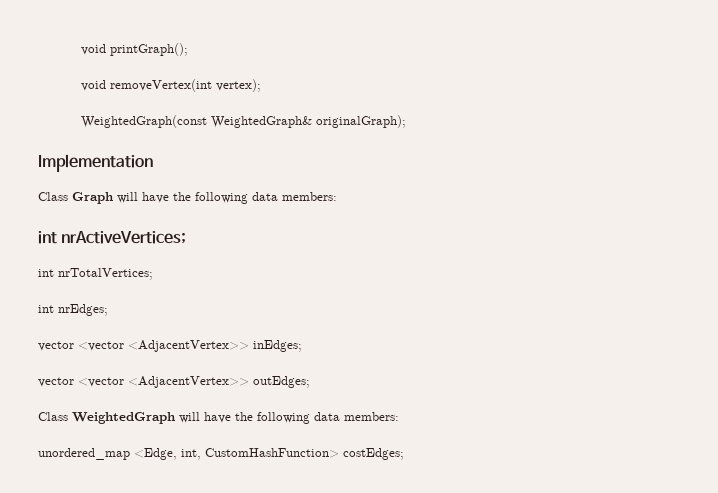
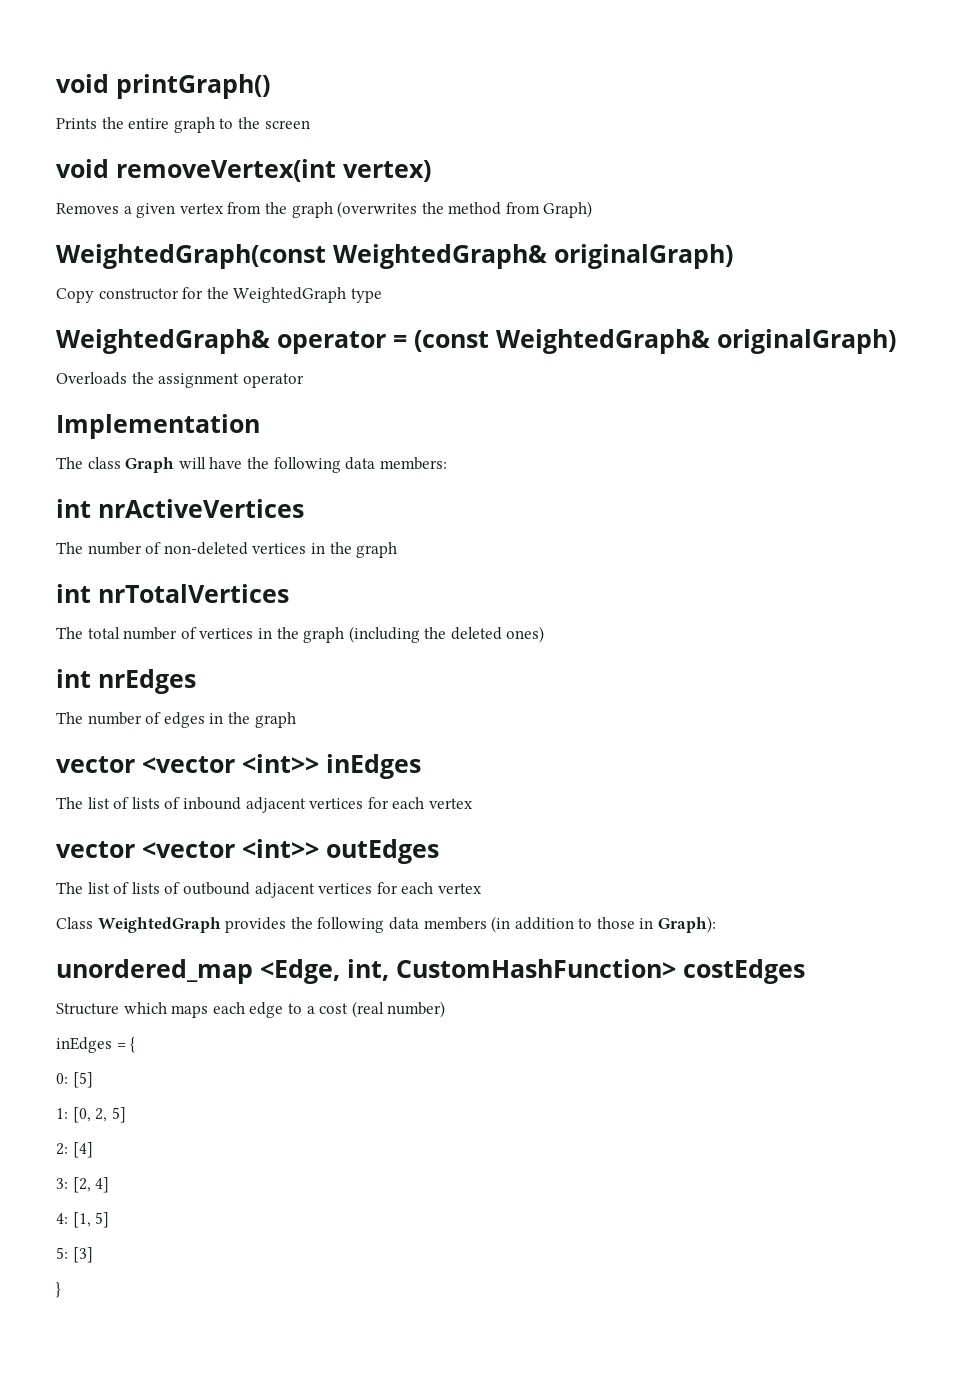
[80,43,188,56] [80,79,261,92] [80,115,406,128] void printGraph(); // void removeVertex(int vertex); // WeightedGraph(const WeightedGraph& originalGraph); -> [56,74,270,99] [56,117,310,133] [56,159,431,182] [56,201,593,218] [56,244,733,269] [56,287,382,303] [56,329,896,354] [56,372,304,388] void printGraph() // Prints the entire graph to the screen // void removeVertex(int vertex) // Removes a given vertex from the graph (overwrites the method from Graph) // WeightedGraph(const WeightedGraph& originalGraph) // Copy constructor for the WeightedGraph type // WeightedGraph& operator = (const WeightedGraph& originalGraph) // Overloads the assignment operator
[38,192,68,201] Class -> [56,457,121,469] The class
[61,231,187,244] [38,268,153,280] [38,304,108,316] [38,340,302,352] [38,376,310,388] nrActiveVertices; // int nrTotalVertices; // int nrEdges; // vector <vector <AdjacentVertex>> inEdges; // vector <vector <AdjacentVertex>> outEdges; -> [98,499,304,518] [56,542,398,558] [56,584,289,603] [56,626,545,643] [56,669,196,694] [56,712,296,728] [56,754,421,779] [56,797,473,813] [56,839,439,864] [56,882,482,898] nrActiveVertices // The number of non-deleted vertices in the graph // int nrTotalVertices // The total number of vertices in the graph (including the deleted ones) // int nrEdges // The number of edges in the graph // vector <vector <int>> inEdges // The list of lists of inbound adjacent vertices for each vertex // vector <vector <int>> outEdges // The list of lists of outbound adjacent vertices for each vertex
[179,412,399,424] [38,448,404,460] will have the following data members: // unordered_map <Edge, int, CustomHashFunction> costEdges; -> [225,916,717,933] [56,959,805,984] [56,1001,446,1018] [56,1037,136,1053] [56,1072,93,1088] [56,1107,126,1123] [56,1142,93,1158] [56,1177,110,1193] [56,1212,110,1228] [56,1247,93,1263] [56,1282,61,1298] provides the following data members (in addition to those in Graph): // unordered_map <Edge, int, CustomHashFunction> costEdges // Structure which maps each edge to a cost (real number) // inEdges = { // 0: [5] // 1: [0, 2, 5] // 2: [4] // 3: [2, 4] // 4: [1, 5] // 5: [3] // }

